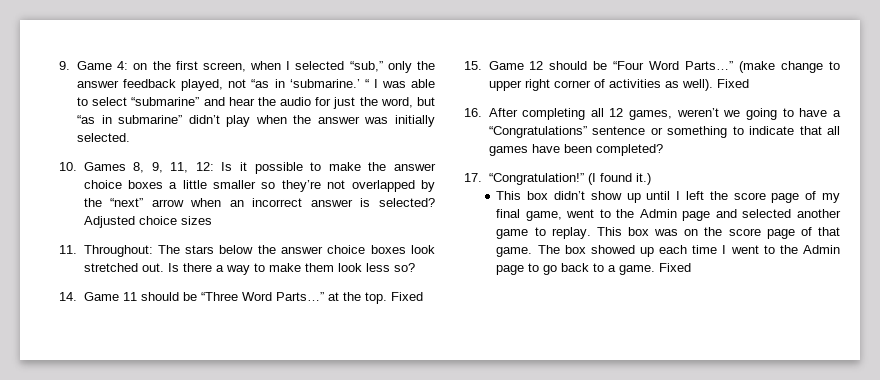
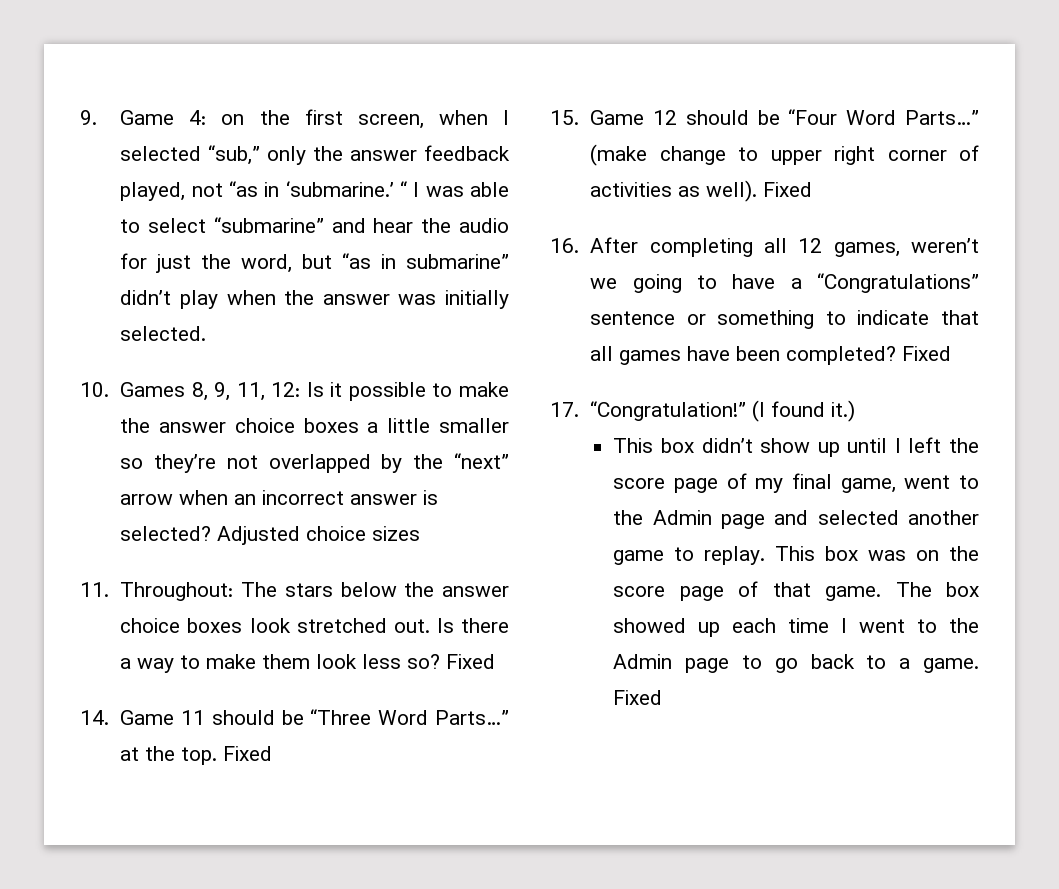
(415, 267) none -> [446,654,496,669] Fixed
(663, 150) none -> [902,346,952,361] Fixed

